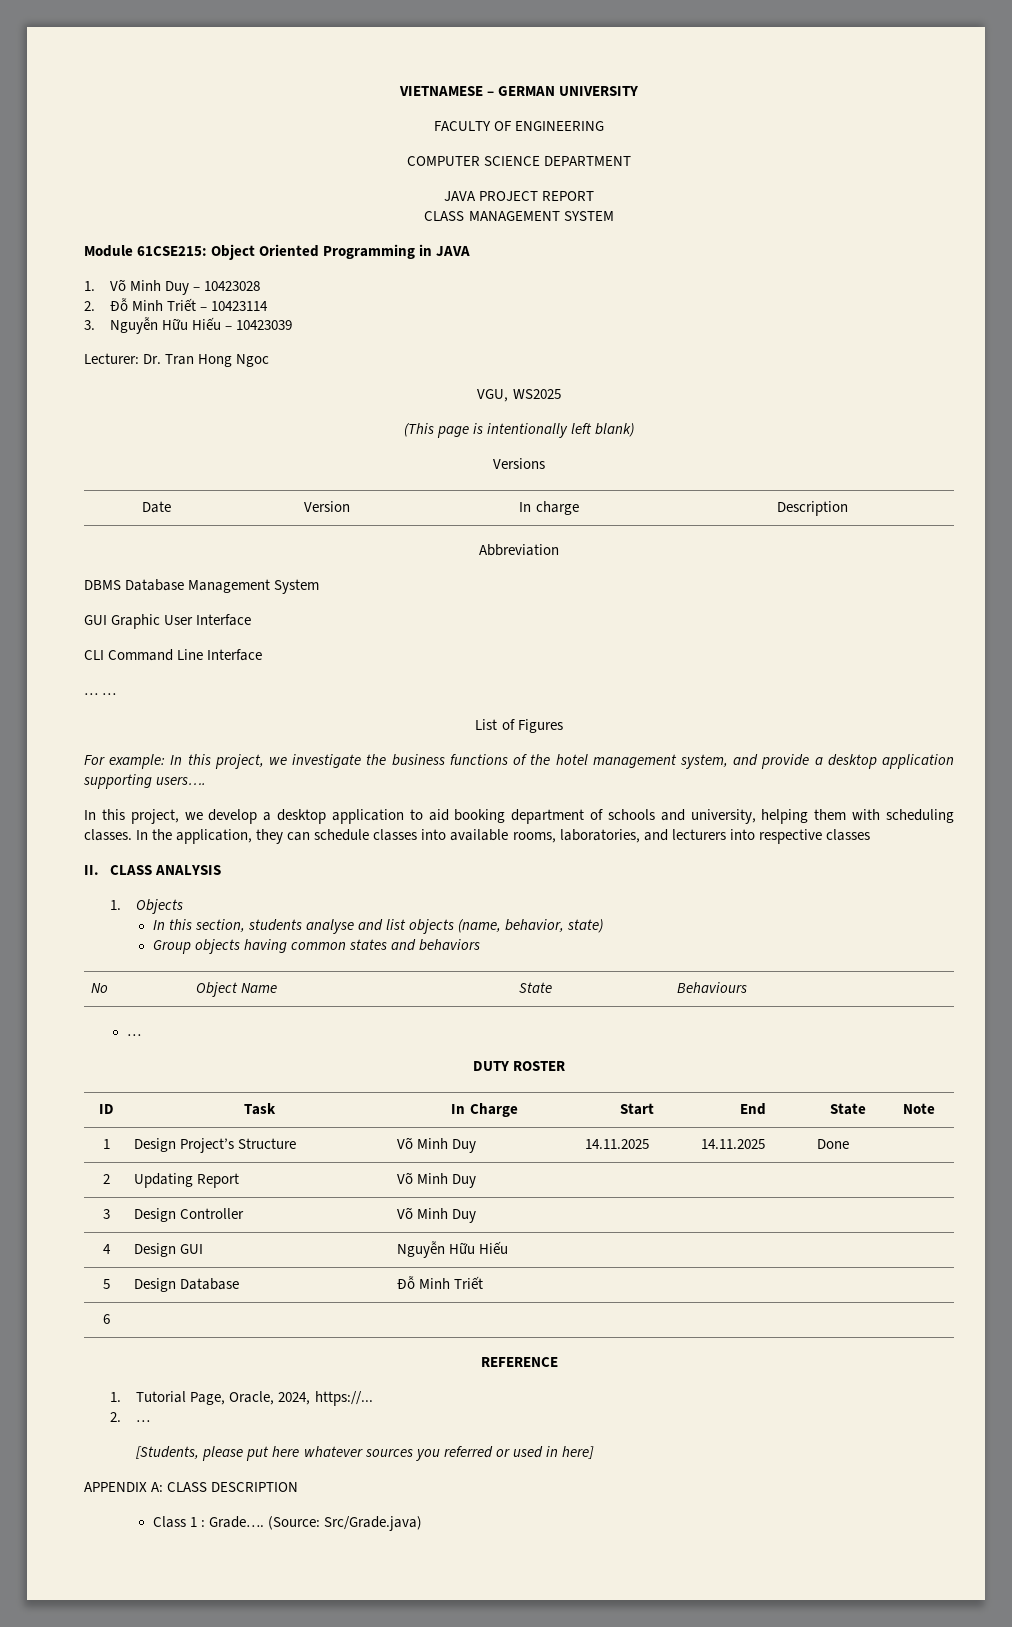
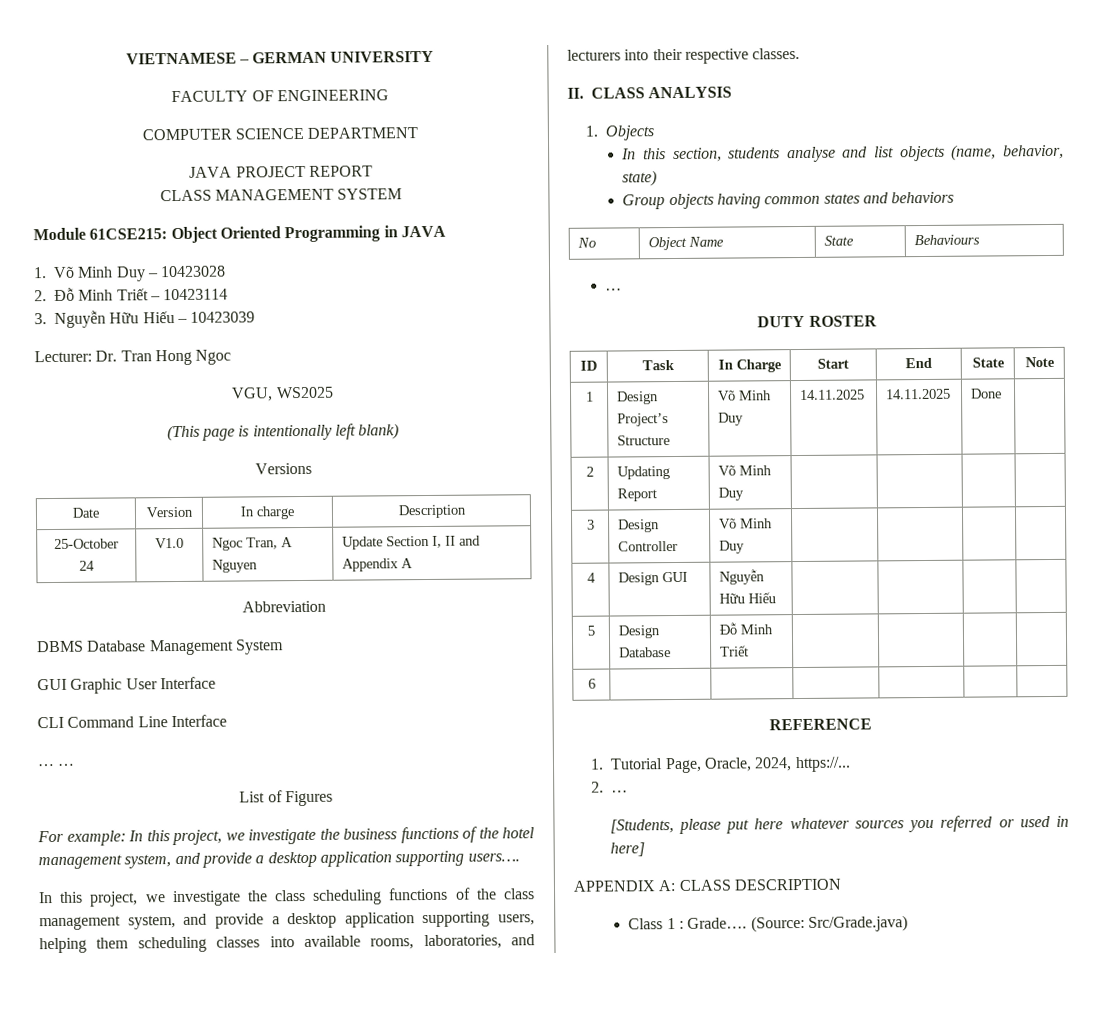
(848, 508) none -> [54,538,119,549] [79,560,95,571] [155,537,184,549] [212,537,294,551] [212,559,259,573] [342,535,482,550] [342,558,414,572] // 25-October 24 | V1.0 | Ngoc Tran, A Nguyen | Update Section I, II and Appendix A
[208,809,955,824] [84,829,370,844] develop a desktop application to aid booking department of schools and university, helping them with scheduling classes. In the application, they can schedule -> [171,887,535,907] [39,911,535,931] [39,936,207,954] investigate the class scheduling functions of the class management system, and provide a desktop application supporting users, helping them scheduling
[758,829,870,844] respective classes -> [652,47,801,64] their respective classes.

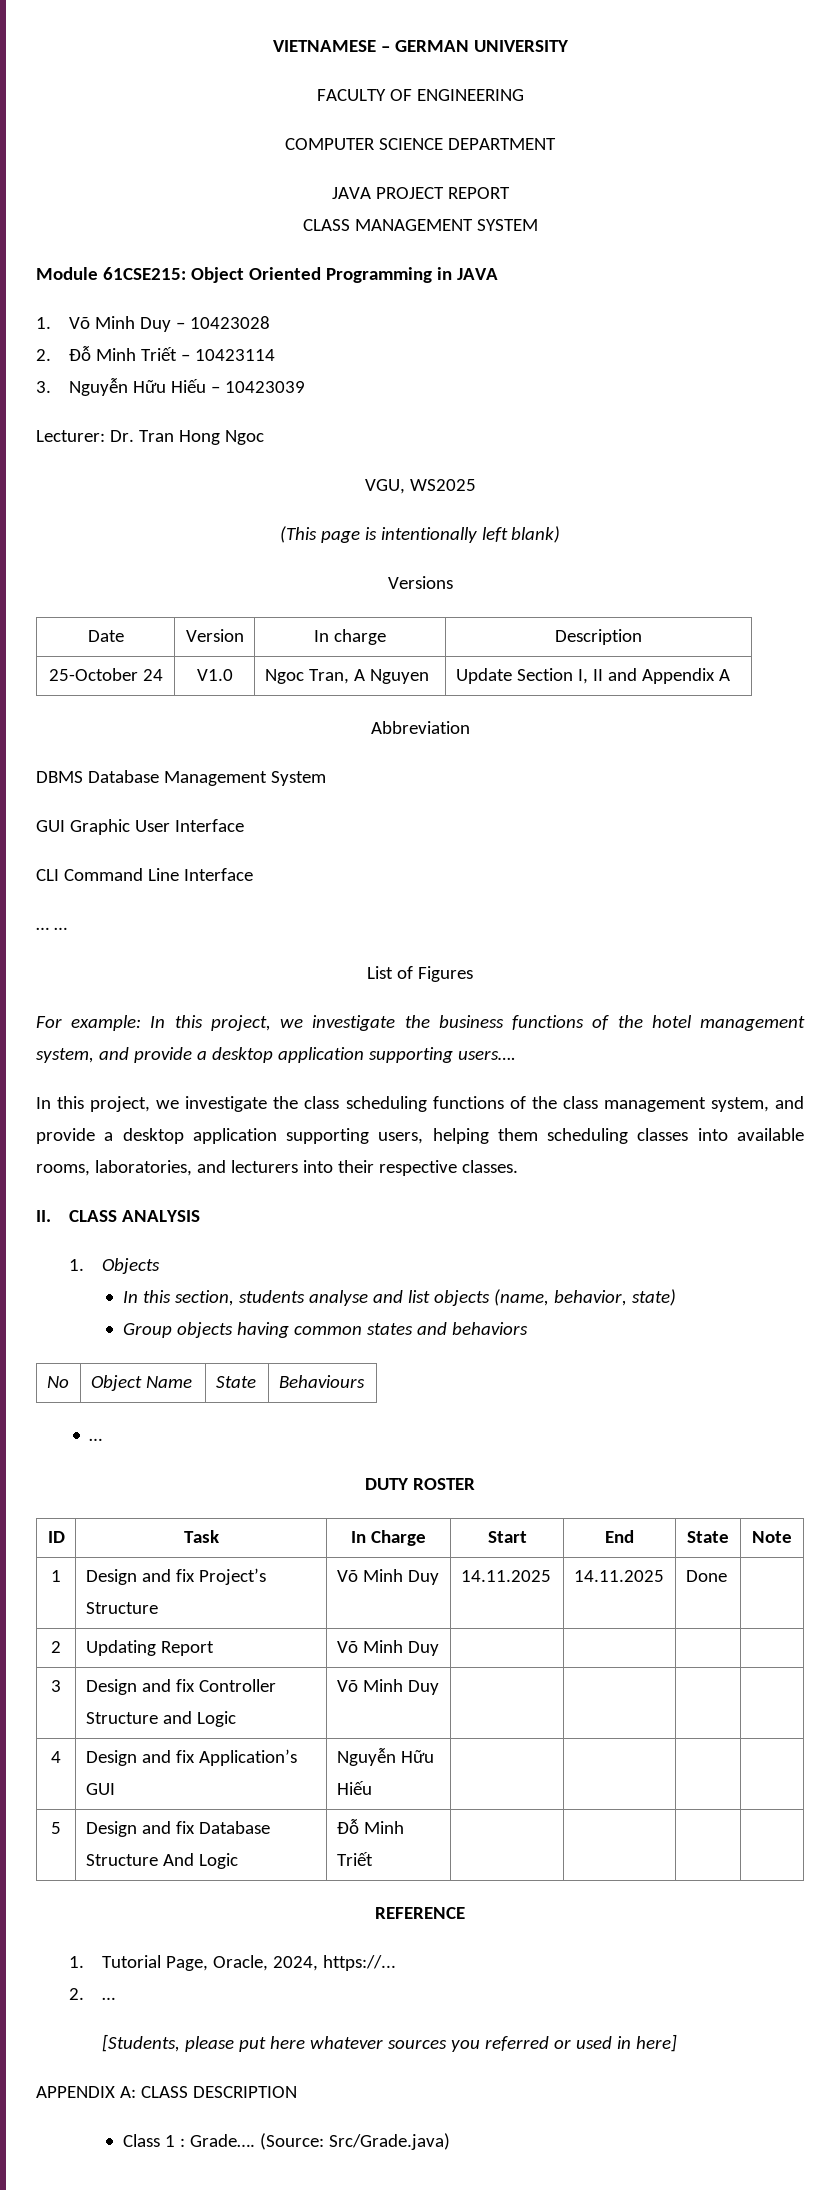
(660, 398) none -> [141,1569,195,1582] and fix
(661, 526) none -> [141,1679,195,1692] and fix
(679, 546) none -> [85,1711,236,1727] Structure and Logic
(661, 579) none -> [141,1749,297,1766] and fix Application’s
[619,647,672,658] Database -> [141,1821,270,1834] [85,1853,238,1869] and fix Database Structure And Logic
[587,678,596,689] // 6 | | | | | | -> (373, 1859) none

